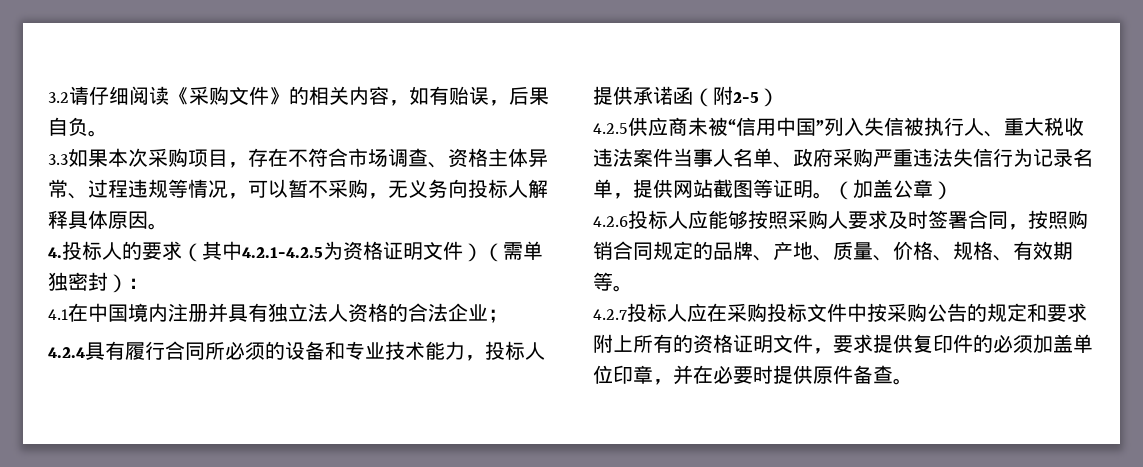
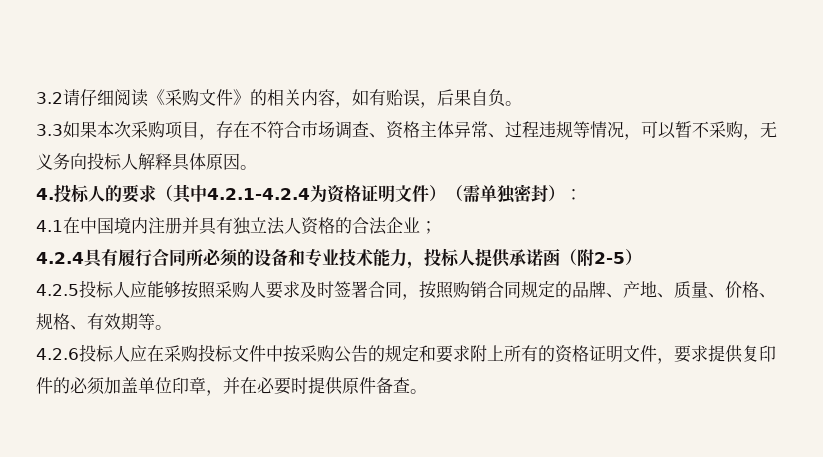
[242,247,323,258] 4.2.1-4.2.5 -> [207,188,310,200] 4.2.1-4.2.4
[628,117,1084,137] [593,148,1093,168] [593,179,953,200] [593,216,628,227] 供应商未被“信用中国”列入失信被执行人、重大税收违法案件当事人名单、政府采购严重违法失信行为记录名单，提供网站截图等证明。（加盖公章） // 4.2.6 -> (79, 290) none
[593,309,627,320] 4.2.7 -> [36,348,79,360] 4.2.6

